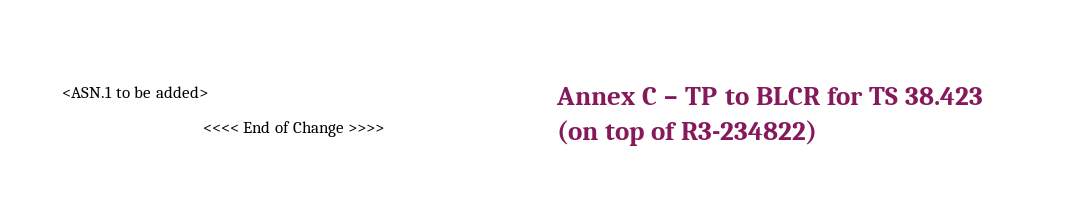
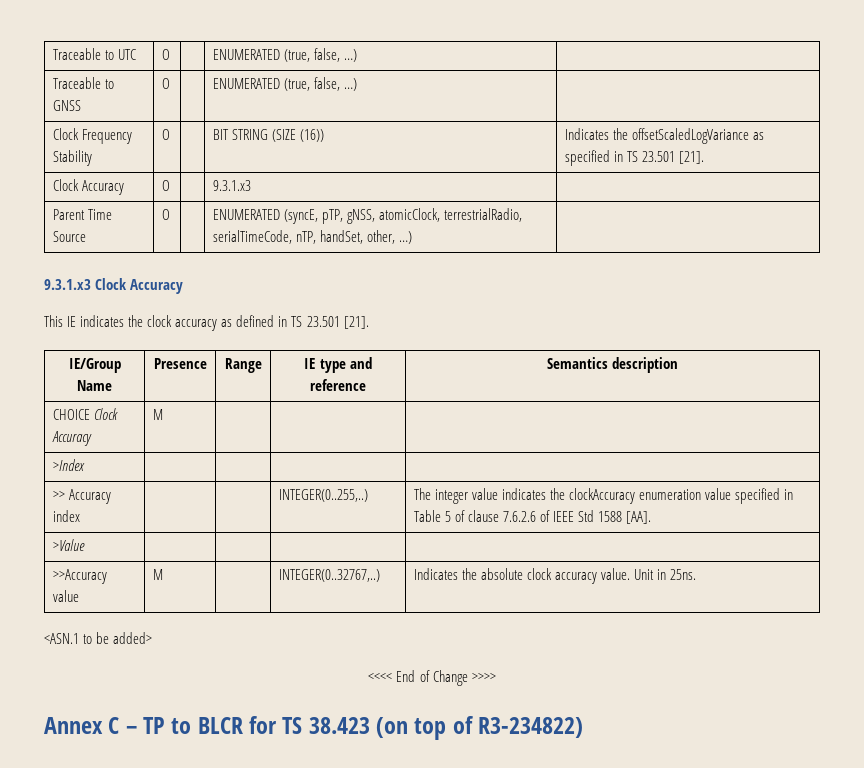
(62, 92) none -> [52,48,136,60] [161,49,170,60] [212,48,357,62] [52,77,114,89] [52,100,81,111] [161,78,170,89] [212,77,357,91] [52,128,132,144] [52,150,92,166] [161,129,170,140] [212,129,324,142] [564,128,764,144] [564,150,704,166] [52,179,124,195] [161,180,170,191] [212,180,251,191] [52,209,112,220] [52,231,86,242] [161,209,170,220] [212,208,522,224] [212,230,412,244] [44,278,184,294] [44,315,369,331] [68,358,121,373] [77,380,112,391] [153,358,207,369] [224,358,262,373] [304,357,372,373] [310,379,366,391] [546,357,679,373] [52,408,118,420] [51,431,92,446] [152,409,163,420] [52,459,85,471] [52,489,111,504] [52,510,80,522] [278,489,368,502] [413,488,794,504] [413,510,652,524] [52,539,85,551] [52,569,107,584] [52,590,79,602] [152,569,163,580] [278,569,380,582] [413,568,696,584] Traceable to UTC | O | | ENUMERATED (true, false, …) | // Traceable to GNSS | O | | ENUMERATED (true, false, …) | // Clock Frequency Stability | O | | BIT STRING (SIZE (16)) | Indicates the offsetScaledLogVariance as specified in TS 23.501 [21]. // Clock Accuracy | O | | 9.3.1.x3 | // Parent Time Source | O | | ENUMERATED (syncE, pTP, gNSS, atomicClock, terrestrialRadio, serialTimeCode, nTP, handSet, other, …) | // 9.3.1.x3 Clock Accuracy // This IE indicates the clock accuracy as defined in TS 23.501 [21]. // IE/Group Name | Presence | Range | IE type and reference | Semantics description // CHOICE Clock Accuracy | M | | | // >Index | | | | // >> Accuracy index | | | INTEGER(0..255,..) | The integer value indicates the clockAccuracy enumeration value specified in Table 5 of clause 7.6.2.6 of IEEE Std 1588 [AA]. // >Value | | | | // >>Accuracy value | M | | INTEGER(0..32767,..) | Indicates the absolute clock accuracy value. Unit in 25ns. //

